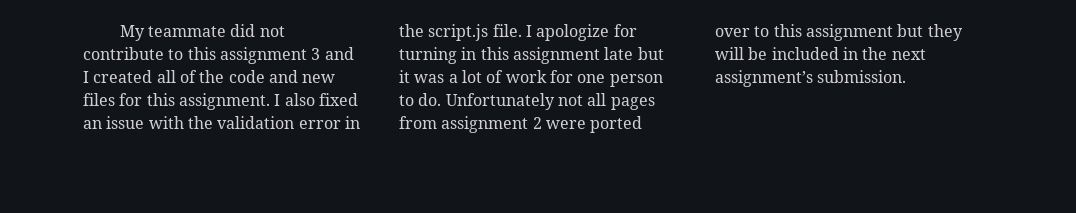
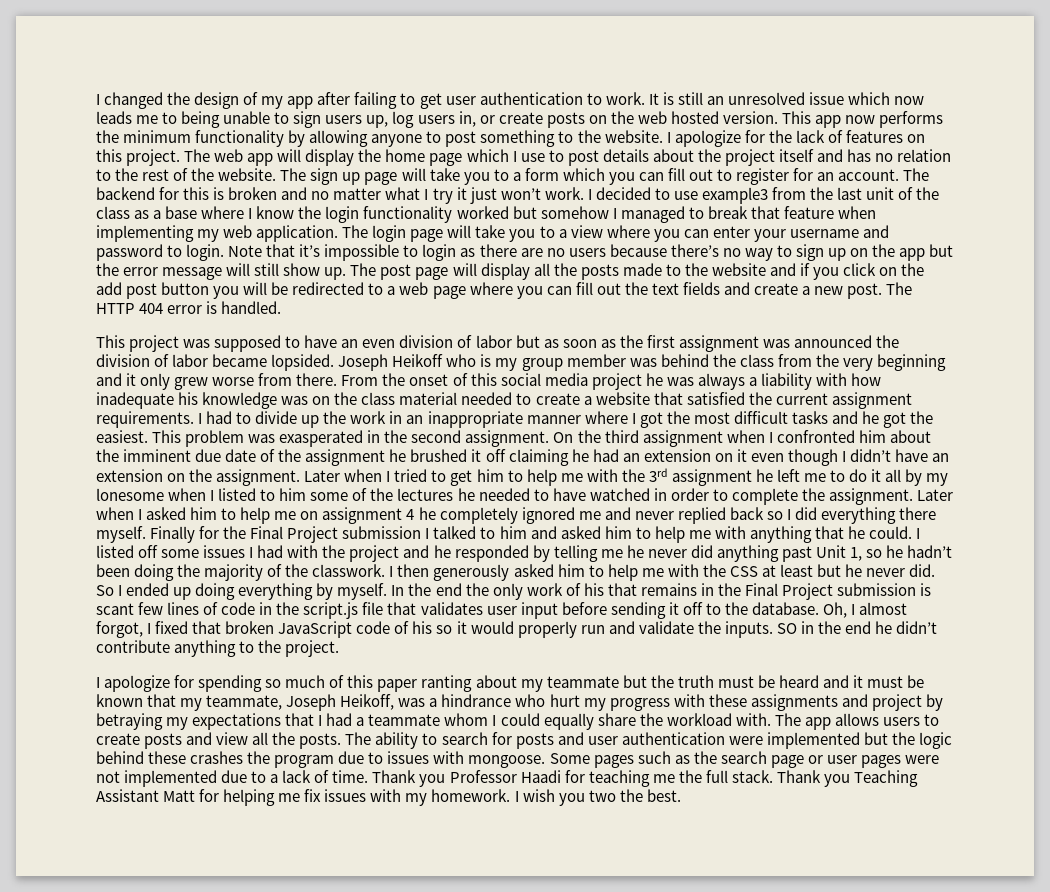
[119,24,285,41] [83,47,354,64] [83,70,336,83] [83,93,358,110] [83,116,360,129] [399,24,637,41] [399,47,664,64] [399,70,663,87] [399,93,655,110] [399,116,643,133] [715,24,963,41] [715,47,926,60] [715,70,907,87] My teammate did not contribute to this assignment 3 and I created all of the code and new files for this assignment. I also fixed an issue with the validation error in the script.js file. I apologize for turning in this assignment late but it was a lot of work for one person to do. Unfortunately not all pages from assignment 2 were ported over to this assignment but they will be included in the next assignment’s submission. -> [96,92,925,109] [96,111,944,128] [96,130,925,147] [96,149,952,166] [96,168,930,185] [96,187,940,204] [96,206,876,223] [96,225,889,242] [96,244,954,261] [96,263,925,280] [96,282,913,299] [96,301,282,314] [96,335,899,352] [96,354,946,371] [96,373,882,390] [96,392,912,409] [96,411,934,428] [96,430,931,447] [96,449,950,466] [96,468,949,486] [96,488,954,505] [96,507,937,524] [96,526,921,543] [96,545,953,562] [96,564,936,581] [96,583,932,600] [96,602,908,619] [96,621,938,638] [96,640,340,657] [96,675,925,692] [96,694,943,711] [96,713,939,730] [96,732,952,749] [96,751,939,768] [96,770,918,787] [96,789,681,806] I changed the design of my app after failing to get user authentication to work. It is still an unresolved issue which now leads me to being unable to sign users up, log users in, or create posts on the web hosted version. This app now performs the minimum functionality by allowing anyone to post something to the website. I apologize for the lack of features on this project. The web app will display the home page which I use to post details about the project itself and has no relation to the rest of the website. The sign up page will take you to a form which you can fill out to register for an account. The backend for this is broken and no matter what I try it just won’t work. I decided to use example3 from the last unit of the class as a base where I know the login functionality worked but somehow I managed to break that feature when implementing my web application. The login page will take you to a view where you can enter your username and password to login. Note that it’s impossible to login as there are no users because there’s no way to sign up on the app but the error message will still show up. The post page will display all the posts made to the website and if you click on the add post button you will be redirected to a web page where you can fill out the text fields and create a new post. The HTTP 404 error is handled. // This project was supposed to have an even division of labor but as soon as the first assignment was announced the division of labor became lopsided. Joseph Heikoff who is my group member was behind the class from the very beginning and it only grew worse from there. From the onset of this social media project he was always a liability with how inadequate his knowledge was on the class material needed to create a website that satisfied the current assignment requirements. I had to divide up the work in an inappropriate manner where I got the most difficult tasks and he got the easiest. This problem was exasperated in the second assignment. On the third assignment when I confronted him about the imminent due date of the assignment he brushed it off claiming he had an extension on it even though I didn’t have an extension on the assignment. Later when I tried to get him to help me with the 3rd assignment he left me to do it all by my lonesome when I listed to him some of the lectures he needed to have watched in order to complete the assignment. Later when I asked him to help me on assignment 4 he completely ignored me and never replied back so I did everything there myself. Finally for the Final Project submission I talked to him and asked him to help me with anything that he could. I listed off some issues I had with the project and he responded by telling me he never did anything past Unit 1, so he hadn’t been doing the majority of the classwork. I then generously asked him to help me with the CSS at least but he never did. So I ended up doing everything by myself. In the end the only work of his that remains in the Final Project submission is scant few lines of code in the script.js file that validates user input before sending it off to the database. Oh, I almost forgot, I fixed that broken JavaScript code of his so it would properly run and validate the inputs. SO in the end he didn’t contribute anything to the project. // I apologize for spending so much of this paper ranting about my teammate but the truth must be heard and it must be known that my teammate, Joseph Heikoff, was a hindrance who hurt my progress with these assignments and project by betraying my expectations that I had a teammate whom I could equally share the workload with. The app allows users to create posts and view all the posts. The ability to search for posts and user authentication were implemented but the logic behind these crashes the program due to issues with mongoose. Some pages such as the search page or user pages were not implemented due to a lack of time. Thank you Professor Haadi for teaching me the full stack. Thank you Teaching Assistant Matt for helping me fix issues with my homework. I wish you two the best.

